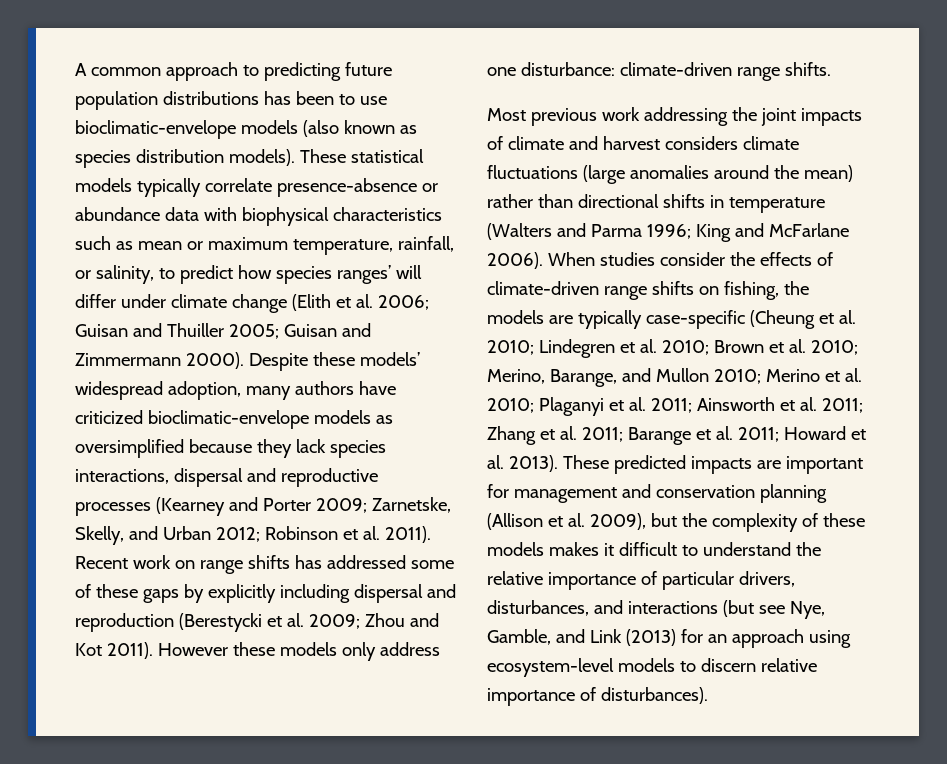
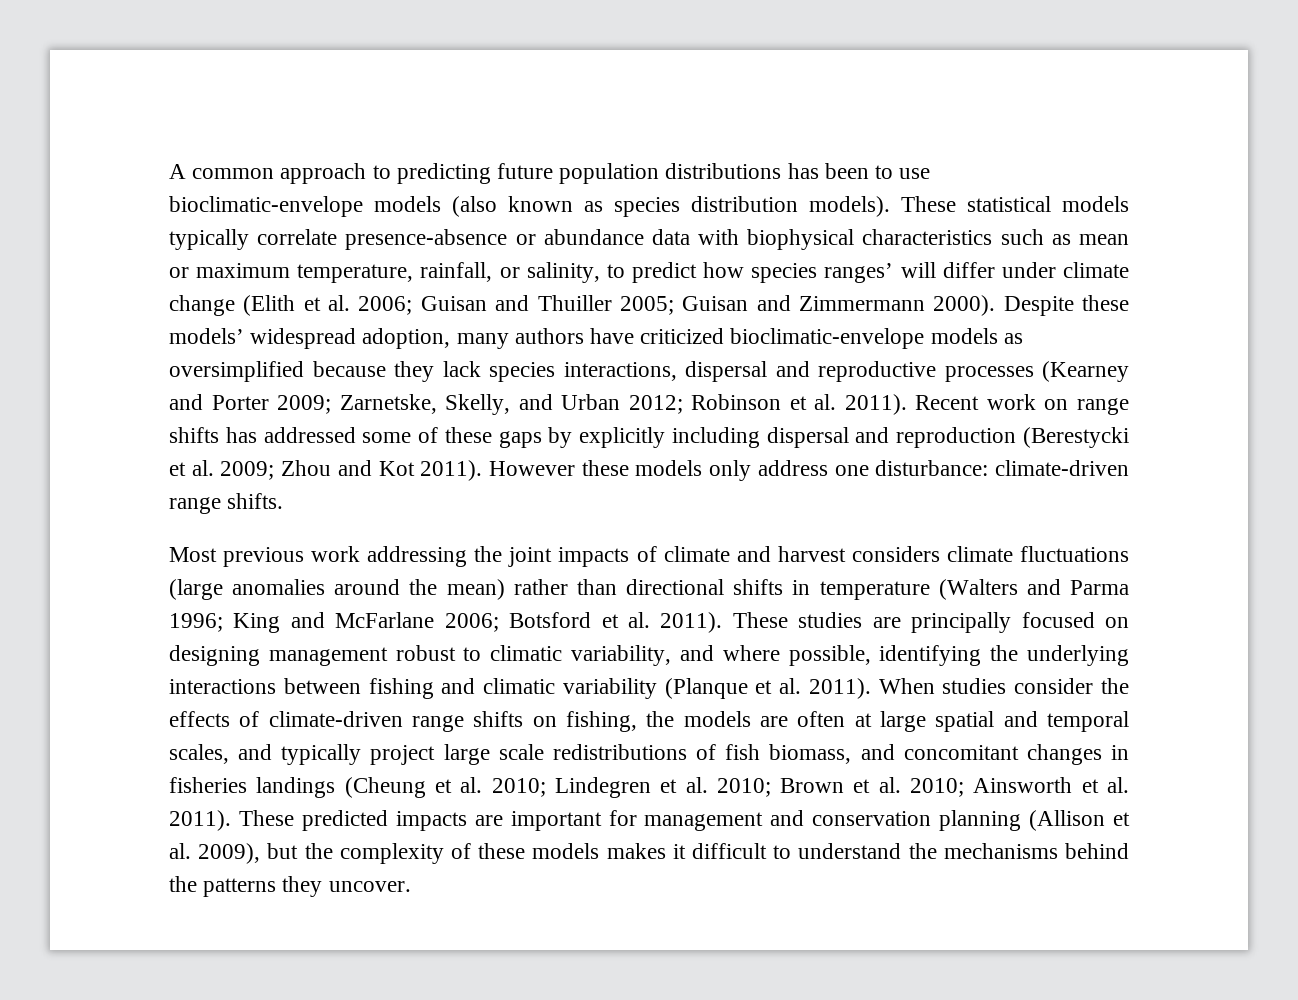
[487,252,543,269] 2006). -> [444,612,1130,633] [169,645,1129,666] [169,678,871,699] 2006; Botsford et al. 2011). These studies are principally focused on designing management robust to climatic variability, and where possible, identifying the underlying interactions between fishing and climatic variability (Planque et al. 2011).
[577,310,745,329] typically case-specific -> [797,711,1130,732] [169,744,1130,765] [169,777,336,798] often at large spatial and temporal scales, and typically project large scale redistributions of fish biomass, and concomitant changes in fisheries landings
[487,368,862,387] [487,397,863,416] [487,426,866,445] [487,455,558,472] Merino, Barange, and Mullon 2010; Merino et al. 2010; Plaganyi et al. 2011; Ainsworth et al. 2011; Zhang et al. 2011; Barange et al. 2011; Howard et al. 2013). -> [973,777,1129,793] [169,810,231,831] Ainsworth et al. 2011).
[487,571,795,590] [487,600,825,619] [487,629,851,648] [487,658,817,677] [487,687,708,706] relative importance of particular drivers, disturbances, and interactions (but see Nye, Gamble, and Link (2013) for an approach using ecosystem-level models to discern relative importance of disturbances). -> [943,843,1130,859] [169,876,411,897] mechanisms behind the patterns they uncover.

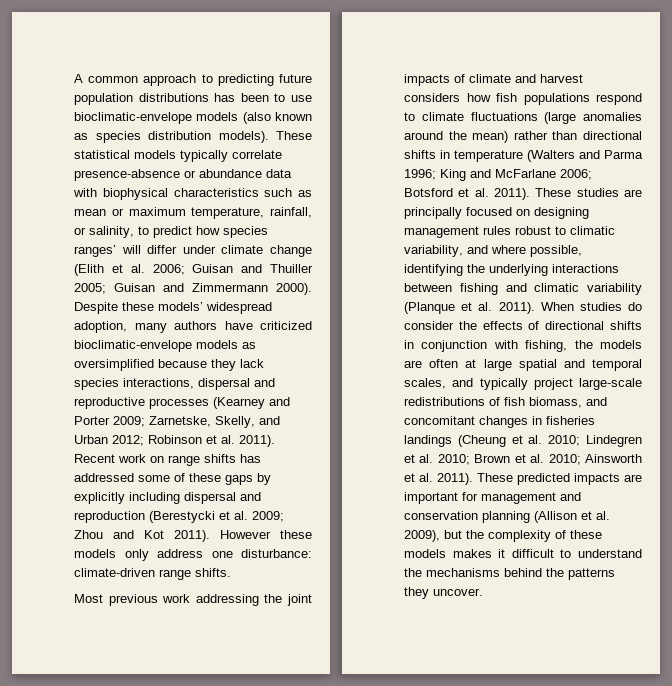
(940, 554) none -> [466,93,642,105] [404,112,415,121] how fish populations respond to
(388, 656) none -> [483,226,511,235] rules
(1007, 686) none -> [628,302,642,311] do
[268,711,557,732] climate-driven range shifts on -> [545,321,642,330] [404,340,518,352] directional shifts in conjunction with
[443,744,544,765] large scale -> [579,378,642,390] large-scale

